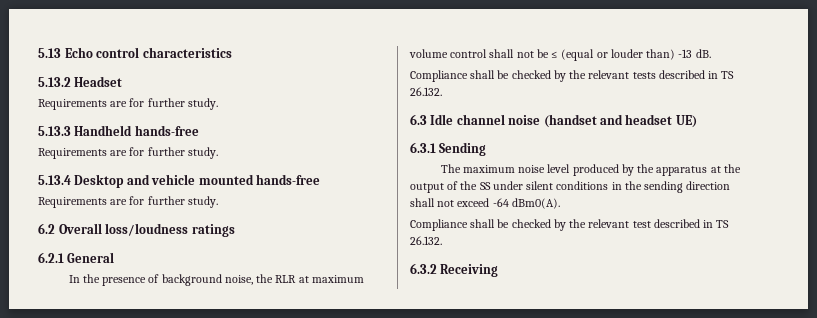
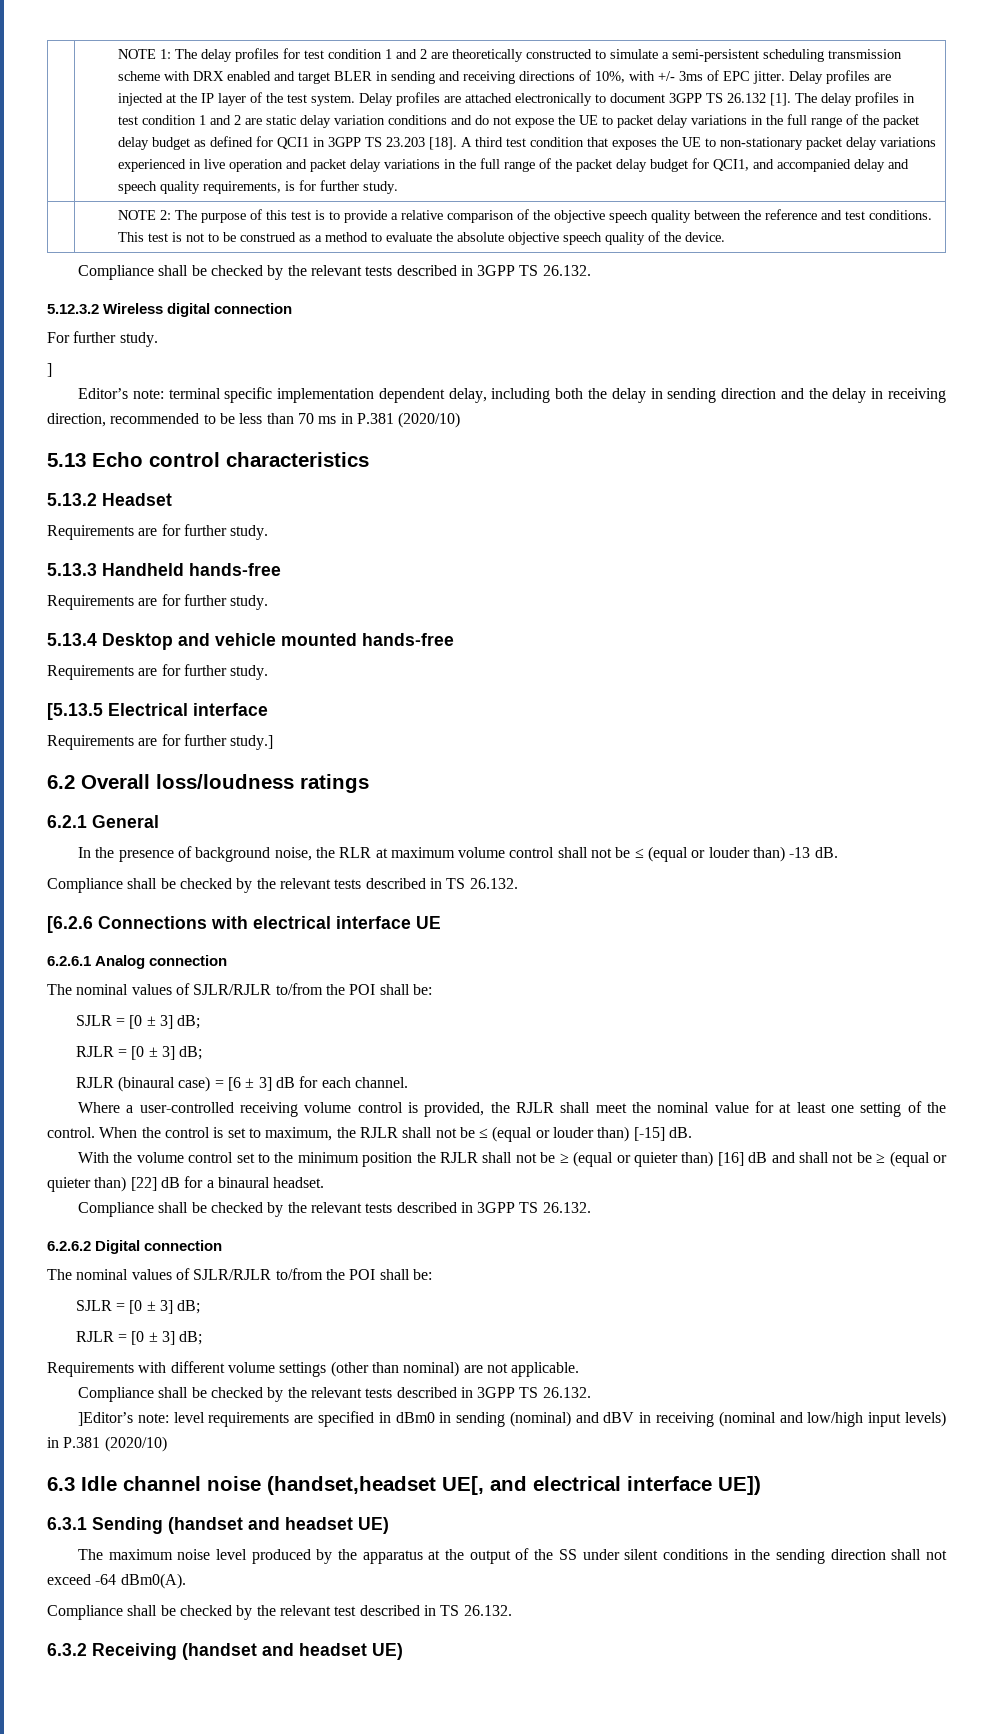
(38, 53) none -> [118,48,903,62] [118,70,892,84] [118,92,916,106] [118,114,920,128] [118,136,937,150] [118,158,910,172] [118,180,399,194] [118,209,933,223] [118,231,726,245] [77,265,591,280] [47,303,293,317] [47,331,158,347] [47,363,52,377] [77,387,947,403] [47,412,461,428] | NOTE 1: The delay profiles for test condition 1 and 2 are theoretically constructed to simulate a semi-persistent scheduling transmission scheme with DRX enabled and target BLER in sending and receiving directions of 10%, with +/- 3ms of EPC jitter. Delay profiles are injected at the IP layer of the test system. Delay profiles are attached electronically to document 3GPP TS 26.132 [1]. The delay profiles in test condition 1 and 2 are static delay variation conditions and do not expose the UE to packet delay variations in the full range of the packet delay budget as defined for QCI1 in 3GPP TS 23.203 [18]. A third test condition that exposes the UE to non-stationary packet delay variations experienced in live operation and packet delay variations in the full range of the packet delay budget for QCI1, and accompanied delay and speech quality requirements, is for further study. // | NOTE 2: The purpose of this test is to provide a relative comparison of the objective speech quality between the reference and test conditions. This test is not to be construed as a method to evaluate the absolute objective speech quality of the device. // Compliance shall be checked by the relevant tests described in 3GPP TS 26.132. // 5.12.3.2 Wireless digital connection // For further study. // ] // Editor’s note: terminal specific implementation dependent delay, including both the delay in sending direction and the delay in receiving direction, recommended to be less than 70 ms in P.381 (2020/10) //
(218, 202) none -> [47,703,268,720] [47,734,274,750] // [5.13.5 Electrical interface // Requirements are for further study.]
[410,114,697,128] [410,142,487,156] 6.3 Idle channel noise (handset and headset UE) // 6.3.1 Sending -> [47,916,441,933] [47,955,228,969] [47,983,432,995] [75,1015,201,1029] [75,1046,203,1060] [75,1076,408,1092] [77,1101,947,1117] [47,1126,693,1142] [77,1151,947,1167] [47,1176,325,1192] [77,1202,591,1217] [47,1240,223,1254] [47,1268,432,1280] [75,1300,201,1314] [75,1331,203,1345] [47,1361,580,1377] [77,1387,591,1402] [77,1411,947,1427] [47,1436,167,1452] [47,1476,761,1495] [47,1517,389,1534] [6.2.6 Connections with electrical interface UE // 6.2.6.1 Analog connection // The nominal values of SJLR/RJLR to/from the POI shall be: // SJLR = [0 ± 3] dB; // RJLR = [0 ± 3] dB; // RJLR (binaural case) = [6 ± 3] dB for each channel. // Where a user-controlled receiving volume control is provided, the RJLR shall meet the nominal value for at least one setting of the control. When the control is set to maximum, the RJLR shall not be ≤ (equal or louder than) [-15] dB. // With the volume control set to the minimum position the RJLR shall not be ≥ (equal or quieter than) [16] dB and shall not be ≥ (equal or quieter than) [22] dB for a binaural headset. // Compliance shall be checked by the relevant tests described in 3GPP TS 26.132. // 6.2.6.2 Digital connection // The nominal values of SJLR/RJLR to/from the POI shall be: // SJLR = [0 ± 3] dB; // RJLR = [0 ± 3] dB; // Requirements with different volume settings (other than nominal) are not applicable. // Compliance shall be checked by the relevant tests described in 3GPP TS 26.132. // ]Editor’s note: level requirements are specified in dBm0 in sending (nominal) and dBV in receiving (nominal and low/high input levels) in P.381 (2020/10) // 6.3 Idle channel noise (handset,headset UE[, and electrical interface UE]) // 6.3.1 Sending (handset and headset UE)
(499, 270) none -> [182,1643,403,1660] (handset and headset UE)

